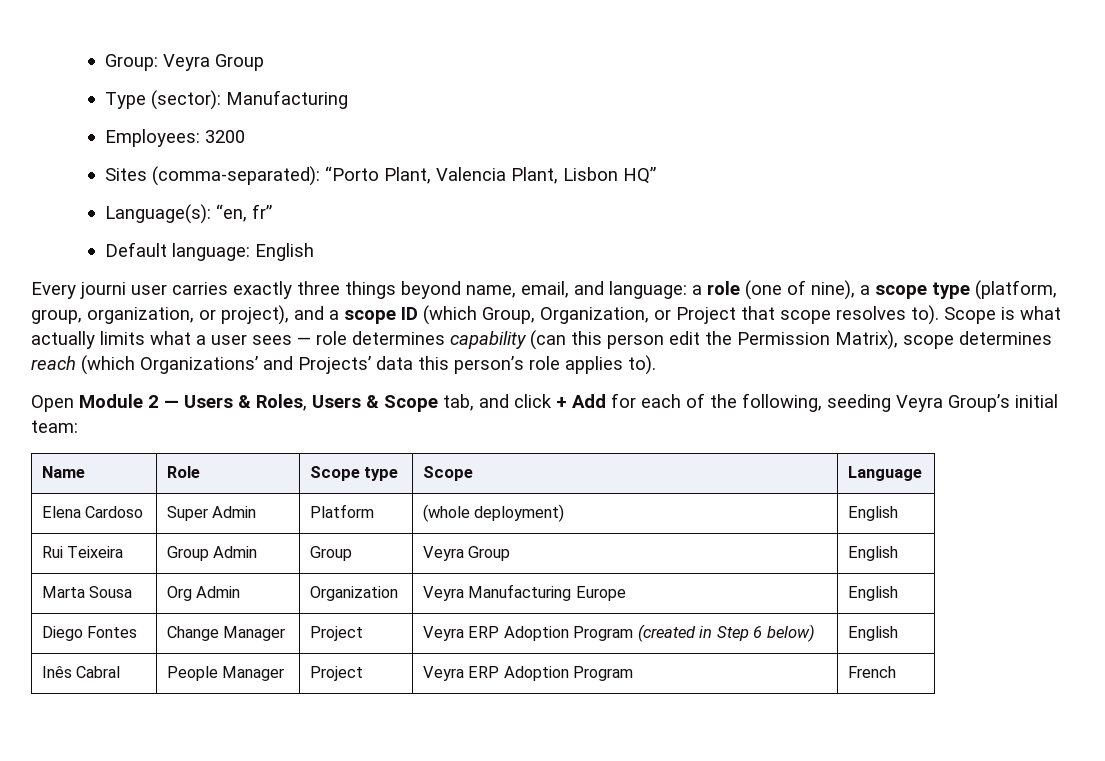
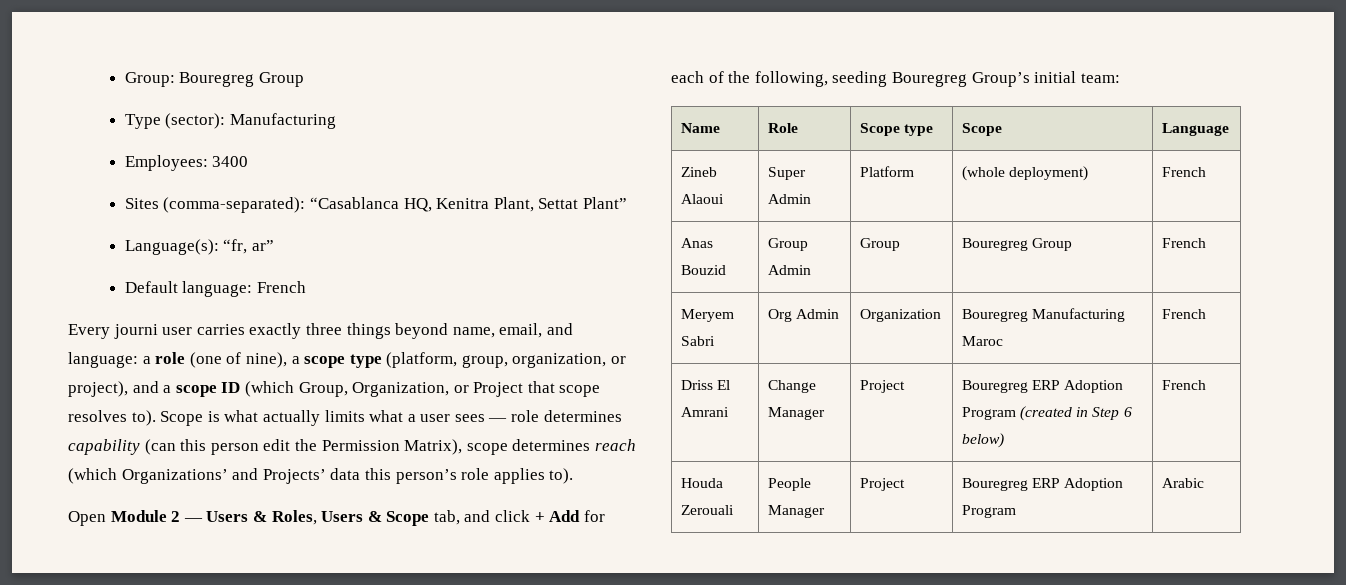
[163,54,211,71] Veyra -> [179,72,255,87] Bouregreg
[205,130,246,143] 3200 -> [212,156,249,167] 3400
[325,166,657,184] “Porto Plant, Valencia Plant, Lisbon HQ” -> [310,197,627,212] “Casablanca HQ, Kenitra Plant, Settat Plant”
[216,204,273,222] “en, fr” -> [223,239,275,254] “fr, ar”
[255,243,315,261] English -> [257,281,307,293] French
[896,395,943,412] Veyra -> [891,72,967,87] Bouregreg
[41,506,144,518] Elena Cardoso -> [680,167,717,177] [680,194,724,204] Zineb Alaoui
[847,506,898,521] [41,546,124,558] English // Rui Teixeira -> [1161,167,1206,177] [680,238,713,248] [680,265,726,275] French // Anas Bouzid
[422,546,511,561] [847,546,898,561] [41,586,133,598] Veyra Group | English // Marta Sousa -> [961,238,1073,251] [1161,238,1206,248] [680,309,734,322] [680,336,715,346] Bouregreg Group | French // Meryem Sabri
[422,584,626,601] [847,586,898,601] [41,626,138,641] Veyra Manufacturing Europe | English // Diego Fontes -> [961,308,1126,322] [961,336,1003,346] [1161,309,1206,319] [680,380,731,390] [680,407,729,417] Bouregreg Manufacturing Maroc | French // Driss El Amrani
[422,626,464,641] Veyra -> [961,380,1028,393] Bouregreg
[847,626,898,641] [41,666,121,678] English // Inês Cabral -> [1161,380,1206,390] [680,478,723,488] [680,505,734,515] French // Houda Zerouali
[422,666,464,681] Veyra -> [961,478,1028,491] Bouregreg
[847,666,896,678] French -> [1161,478,1204,488] Arabic

